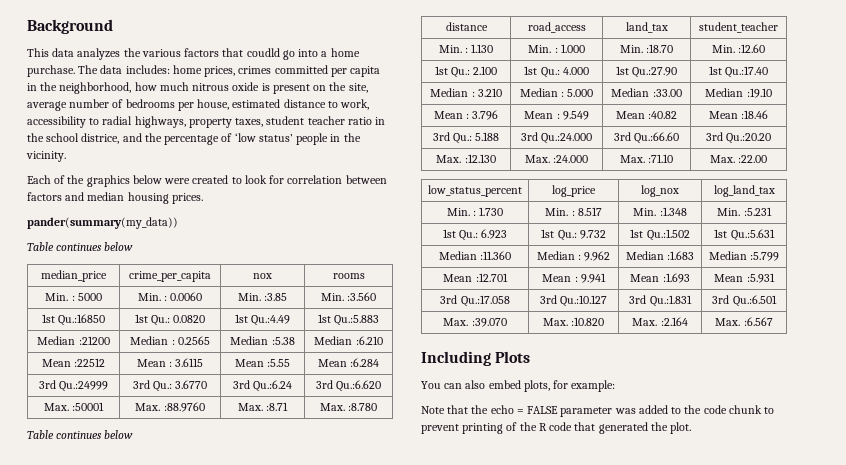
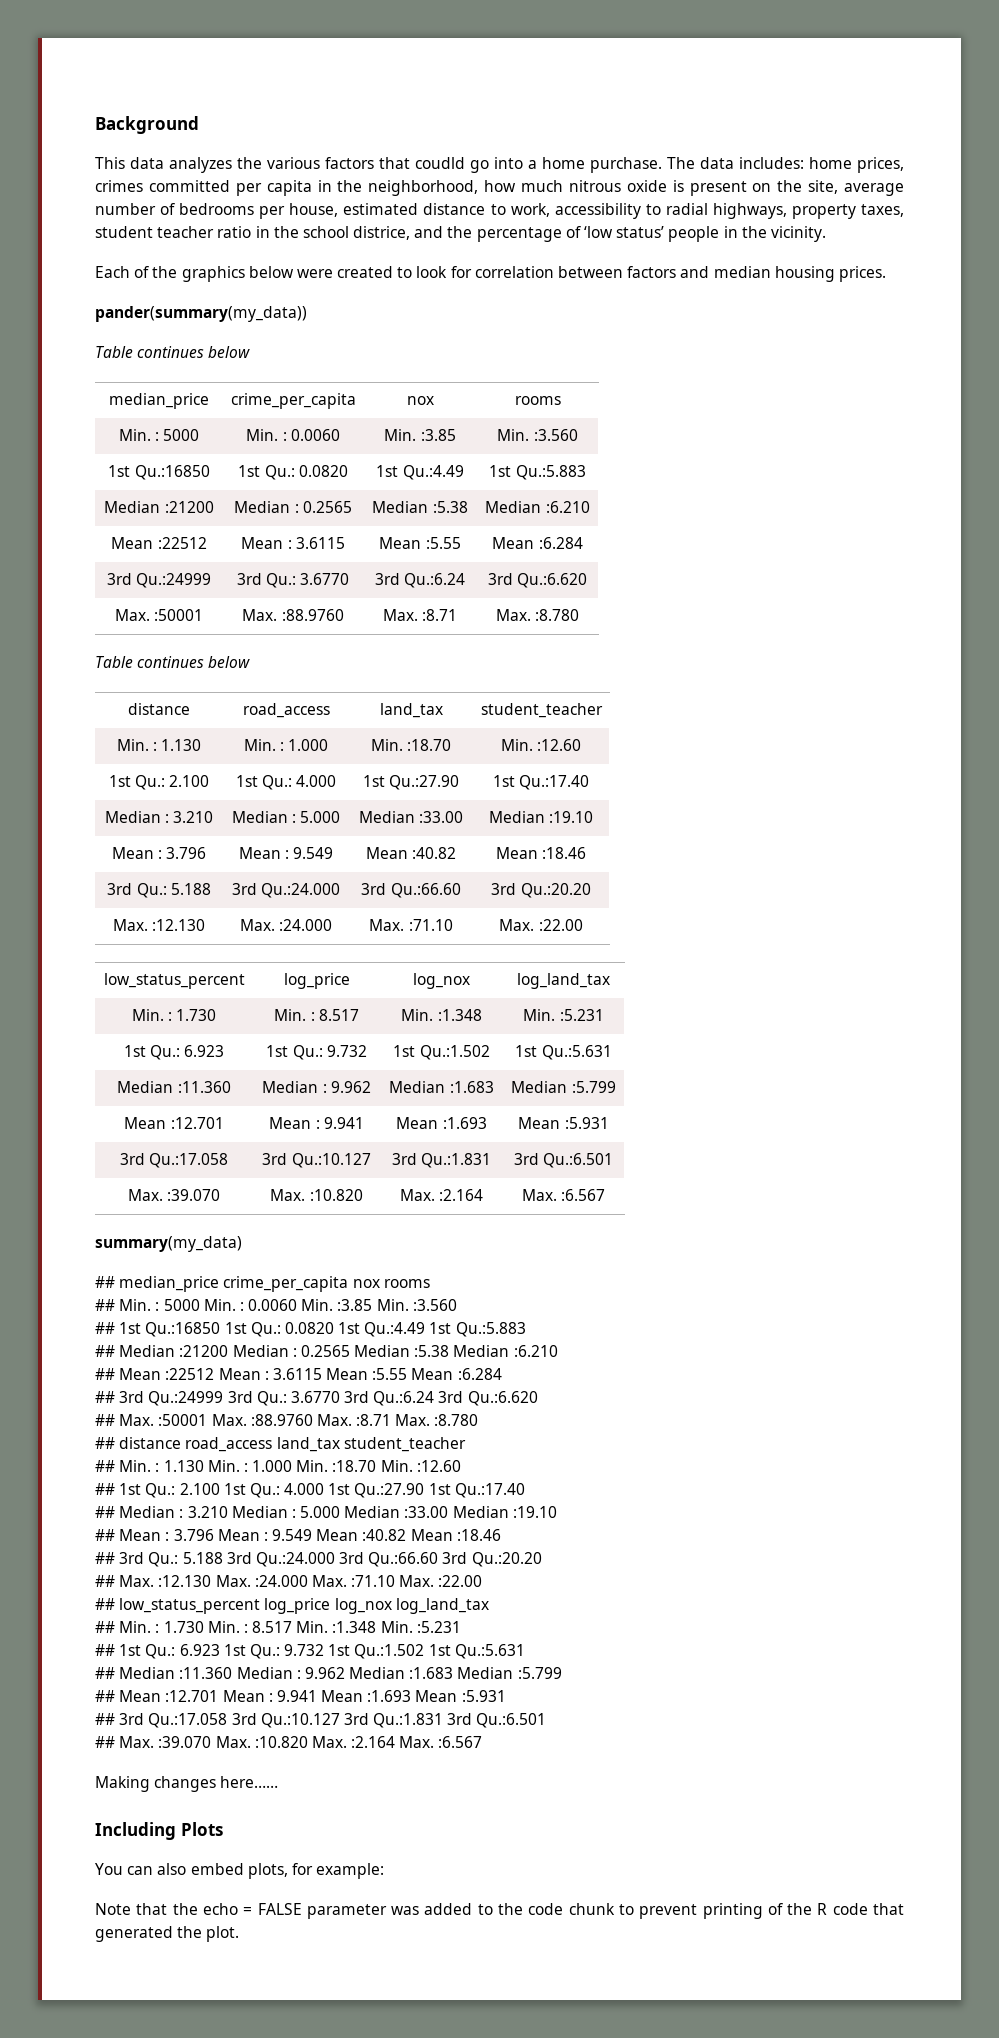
(773, 321) none -> [95,1236,242,1252] [95,1276,430,1292] [95,1299,457,1311] [95,1322,526,1337] [95,1345,558,1357] [95,1368,502,1380] [95,1391,538,1406] [95,1414,479,1426] [95,1437,466,1452] [95,1460,461,1472] [95,1483,525,1498] [95,1506,557,1518] [95,1529,501,1541] [95,1552,542,1567] [95,1575,483,1587] [95,1598,489,1614] [95,1621,461,1633] [95,1644,525,1659] [95,1667,562,1679] [95,1690,506,1702] [95,1713,547,1728] [95,1736,483,1748] [95,1776,279,1792] // summary(my_data) // ## median_price crime_per_capita nox rooms // ## Min. : 5000 Min. : 0.0060 Min. :3.85 Min. :3.560 // ## 1st Qu.:16850 1st Qu.: 0.0820 1st Qu.:4.49 1st Qu.:5.883 // ## Median :21200 Median : 0.2565 Median :5.38 Median :6.210 // ## Mean :22512 Mean : 3.6115 Mean :5.55 Mean :6.284 // ## 3rd Qu.:24999 3rd Qu.: 3.6770 3rd Qu.:6.24 3rd Qu.:6.620 // ## Max. :50001 Max. :88.9760 Max. :8.71 Max. :8.780 // ## distance road_access land_tax student_teacher // ## Min. : 1.130 Min. : 1.000 Min. :18.70 Min. :12.60 // ## 1st Qu.: 2.100 1st Qu.: 4.000 1st Qu.:27.90 1st Qu.:17.40 // ## Median : 3.210 Median : 5.000 Median :33.00 Median :19.10 // ## Mean : 3.796 Mean : 9.549 Mean :40.82 Mean :18.46 // ## 3rd Qu.: 5.188 3rd Qu.:24.000 3rd Qu.:66.60 3rd Qu.:20.20 // ## Max. :12.130 Max. :24.000 Max. :71.10 Max. :22.00 // ## low_status_percent log_price log_nox log_land_tax // ## Min. : 1.730 Min. : 8.517 Min. :1.348 Min. :5.231 // ## 1st Qu.: 6.923 1st Qu.: 9.732 1st Qu.:1.502 1st Qu.:5.631 // ## Median :11.360 Median : 9.962 Median :1.683 Median :5.799 // ## Mean :12.701 Mean : 9.941 Mean :1.693 Mean :5.931 // ## 3rd Qu.:17.058 3rd Qu.:10.127 3rd Qu.:1.831 3rd Qu.:6.501 // ## Max. :39.070 Max. :10.820 Max. :2.164 Max. :6.567 // Making changes here……

